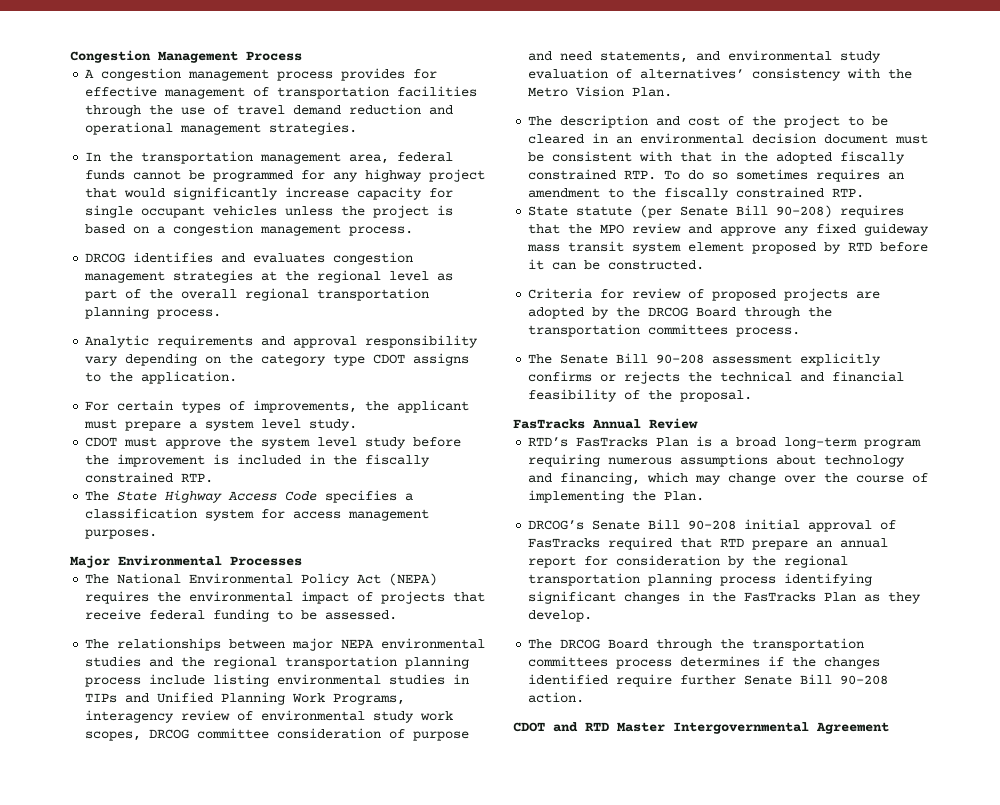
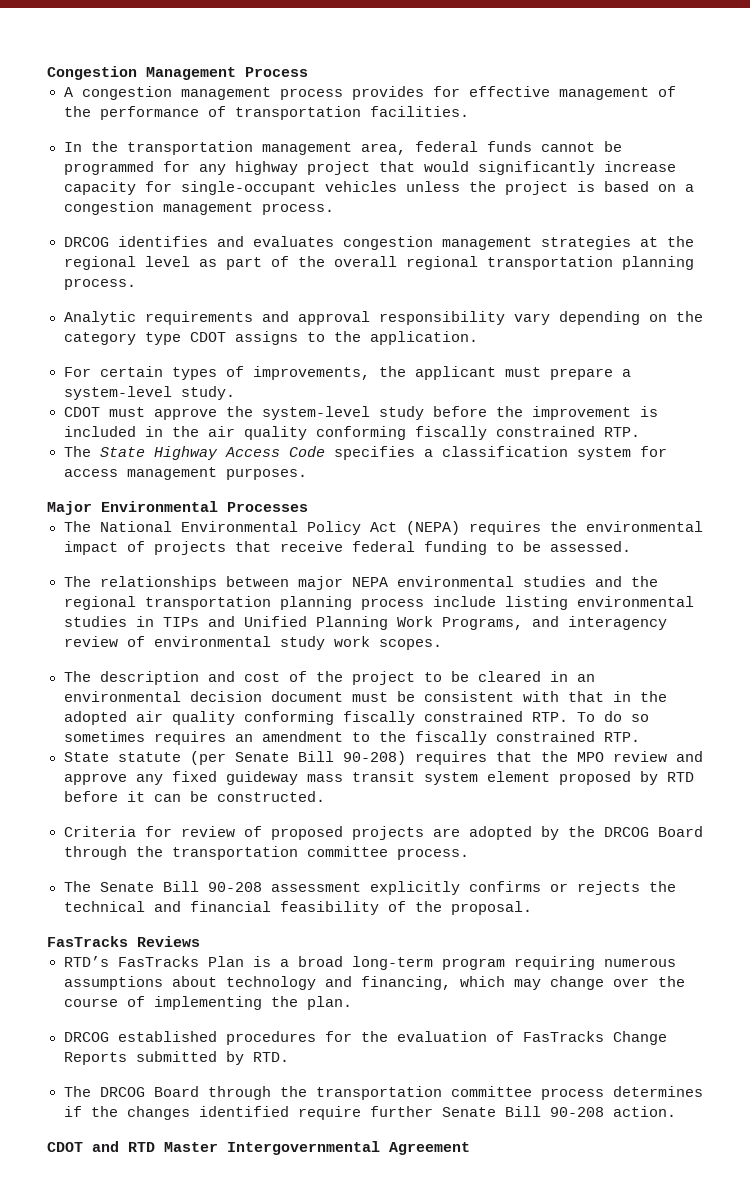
[277,86,478,99] [85,104,454,117] [85,122,358,135] transportation facilities through the use of travel demand reduction and operational management strategies. -> [63,106,469,120] the performance of transportation facilities.
[85,205,206,218] single occupant -> [180,181,316,195] single-occupant
[205,419,302,431] system level -> [63,386,172,400] system-level
[261,437,358,449] system level -> [261,406,370,420] system-level
(358, 460) none -> [207,426,406,440] air quality conforming
(406, 699) none -> [531,616,559,627] and
[85,728,470,741] [528,50,882,63] [528,68,913,81] [528,86,673,97] scopes, DRCOG committee consideration of purpose and need statements, and environmental study evaluation of alternatives’ consistency with the Metro Vision Plan. -> [378,639,442,650] scopes.
(833, 158) none -> [135,711,334,725] air quality conforming
[648,324,729,335] committees -> [306,846,388,857] committee
[592,418,698,429] Annual Review -> [137,936,200,947] Reviews
[664,491,705,501] [528,519,897,532] [528,537,889,550] [528,555,849,568] [528,573,873,586] [528,591,922,604] [528,610,593,622] Plan. // DRCOG’s Senate Bill 90-208 initial approval of FasTracks required that RTD prepare an annual report for consideration by the regional transportation planning process identifying significant changes in the FasTracks Plan as they develop. -> [306,996,352,1010] [63,1031,667,1045] [63,1051,289,1065] plan. // DRCOG established procedures for the evaluation of FasTracks Change Reports submitted by RTD.
[528,656,609,667] committees -> [450,1086,532,1097] committee

